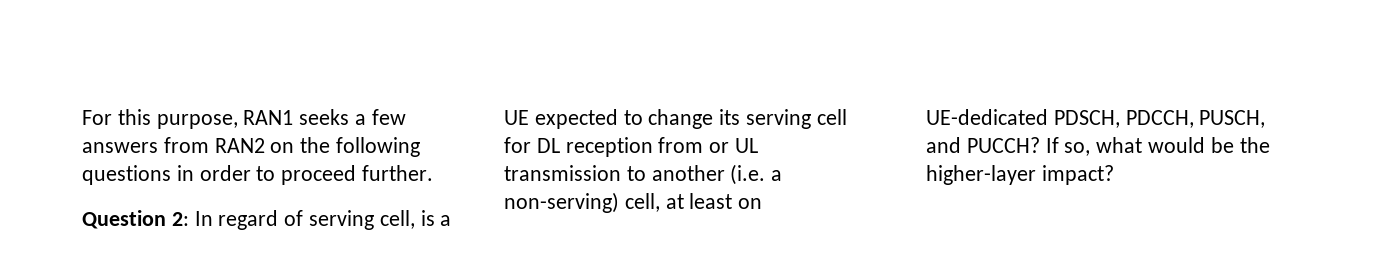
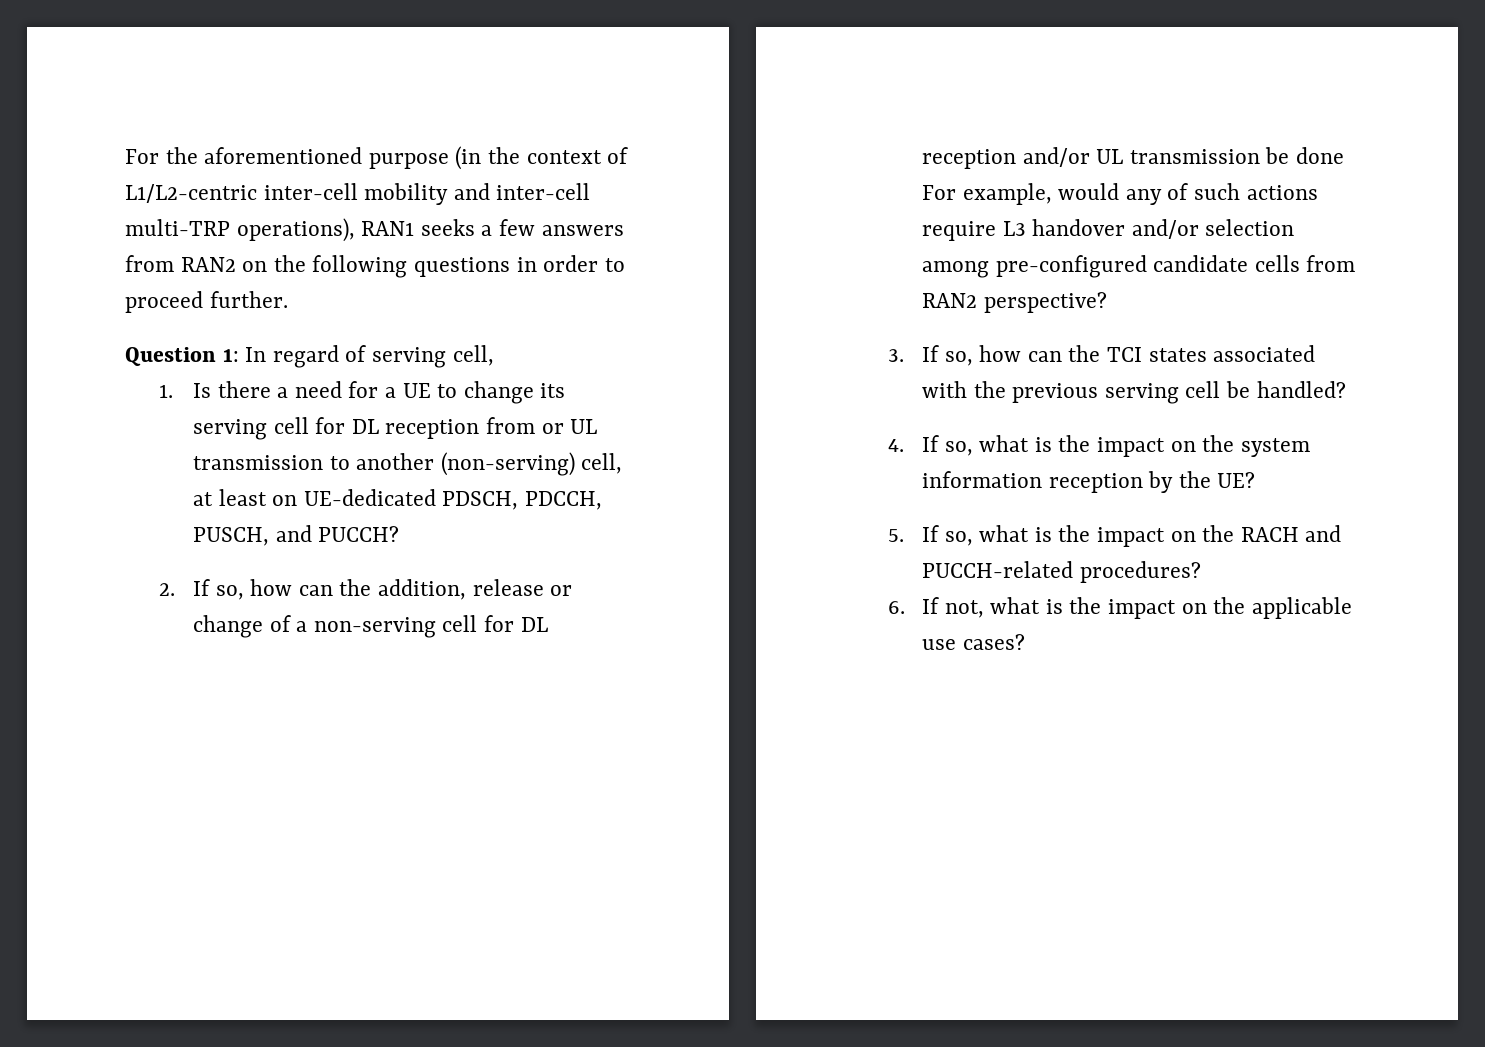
[82,109,238,129] For this purpose, -> [125,146,629,170] [125,183,591,205] [125,218,355,242] For the aforementioned purpose (in the context of L1/L2-centric inter-cell mobility and inter-cell multi-TRP operations),
[171,212,189,226] 2: -> [222,349,239,362] 1:
[420,210,435,226] is -> [158,381,379,398] // 1. Is there a need for
[534,109,618,129] expected -> (431, 390) none
[730,164,783,185] [504,192,619,213] (i.e. a non-serving) -> [440,452,575,476] (non-serving)
[1045,137,1270,156] [926,165,1114,185] If so, what would be the higher-layer impact? -> [158,579,573,600] [192,615,548,638] [921,147,1344,169] [921,183,1318,205] [921,219,1295,241] [921,255,1356,278] [921,292,1107,313] [887,345,1316,366] [921,381,1346,404] [887,435,1310,457] [921,471,1256,493] [887,525,1342,547] [921,561,1201,583] [887,597,1352,619] [921,634,1025,650] // 2. If so, how can the addition, release or change of a non-serving cell for DL reception and/or UL transmission be done For example, would any of such actions require L3 handover and/or selection among pre-configured candidate cells from RAN2 perspective? // 3. If so, how can the TCI states associated with the previous serving cell be handled? // 4. If so, what is the impact on the system information reception by the UE? // 5. If so, what is the impact on the RACH and PUCCH-related procedures? // 6. If not, what is the impact on the applicable use cases?

